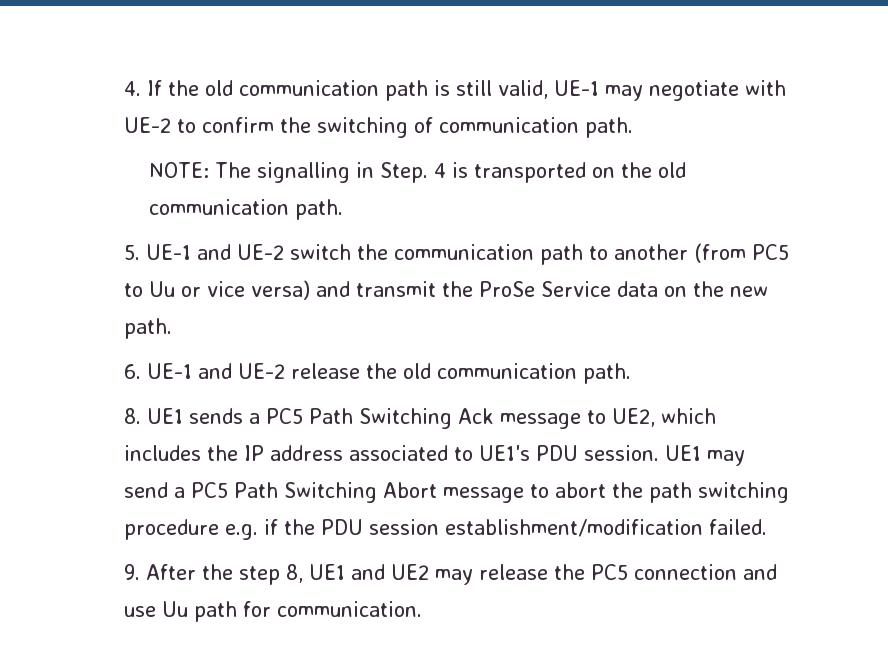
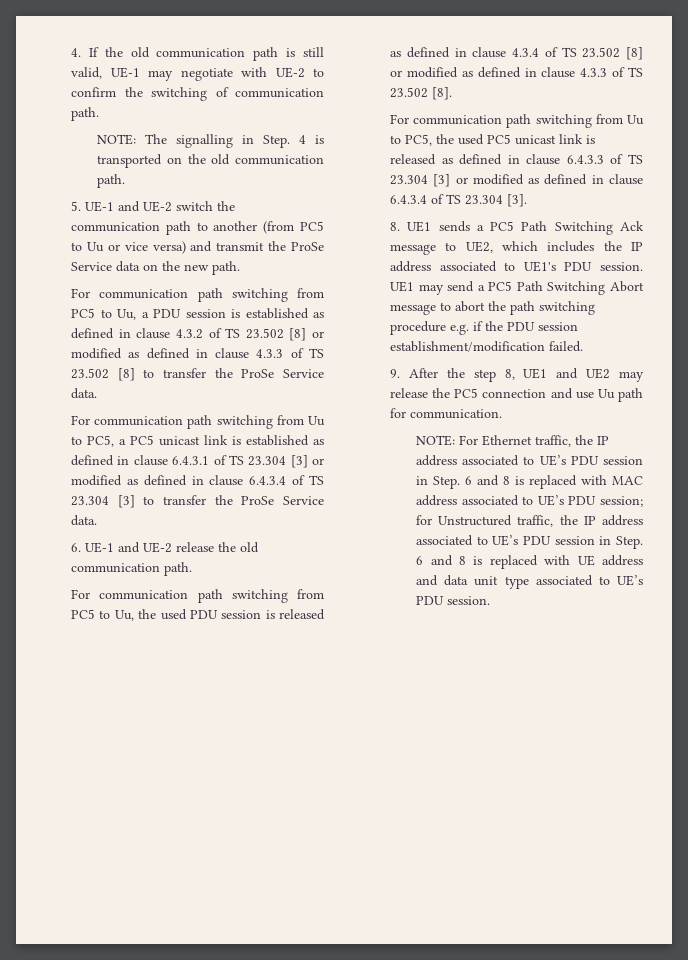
(172, 328) none -> [71,288,324,302] [71,308,324,320] [71,328,324,341] [71,348,324,359] [71,368,324,381] [71,388,98,399] [71,415,325,429] [71,435,324,447] [71,455,324,468] [71,475,324,486] [71,495,324,508] [71,515,98,526] // For communication path switching from PC5 to Uu, a PDU session is established as defined in clause 4.3.2 of TS 23.502 [8] or modified as defined in clause 4.3.3 of TS 23.502 [8] to transfer the ProSe Service data. // For communication path switching from Uu to PC5, a PC5 unicast link is established as defined in clause 6.4.3.1 of TS 23.304 [3] or modified as defined in clause 6.4.3.4 of TS 23.304 [3] to transfer the ProSe Service data.
(631, 373) none -> [71,589,324,603] [71,609,325,621] [390,47,643,60] [390,67,643,78] [390,87,453,100] [390,114,644,128] [390,134,596,146] [390,154,643,165] [390,174,643,187] [390,194,528,207] // For communication path switching from PC5 to Uu, the used PDU session is released as defined in clause 4.3.4 of TS 23.502 [8] or modified as defined in clause 4.3.3 of TS 23.502 [8]. // For communication path switching from Uu to PC5, the used PC5 unicast link is released as defined in clause 6.4.3.3 of TS 23.304 [3] or modified as defined in clause 6.4.3.4 of TS 23.304 [3].
(422, 609) none -> [416,435,610,447] [416,455,643,466] [416,475,643,489] [416,495,643,507] [416,515,643,527] [416,535,643,549] [416,555,643,569] [416,575,643,589] [416,596,491,605] // NOTE: For Ethernet traffic, the IP address associated to UE’s PDU session in Step. 6 and 8 is replaced with MAC address associated to UE’s PDU session; for Unstructured traffic, the IP address associated to UE’s PDU session in Step. 6 and 8 is replaced with UE address and data unit type associated to UE’s PDU session.

